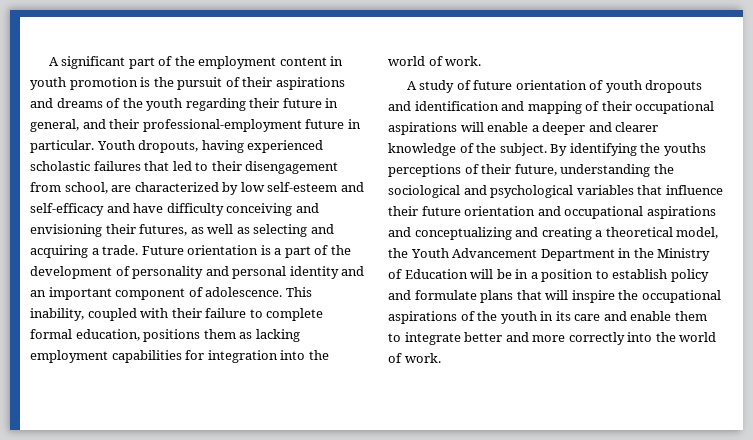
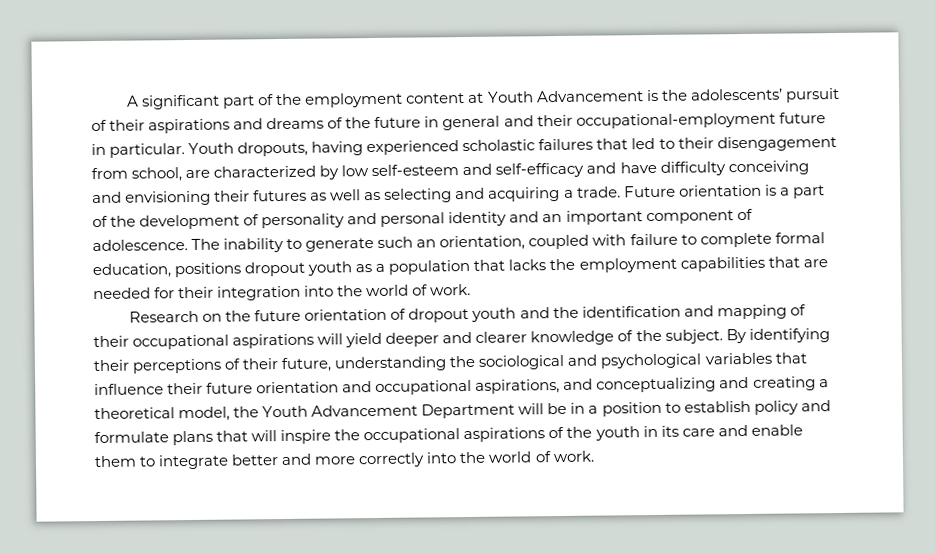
[330,56,344,66] [30,77,138,90] in youth promotion -> [468,90,644,103] at Youth Advancement
(174, 82) none -> [689,88,783,101] adolescents’
[146,98,339,111] [30,119,79,132] youth regarding their future in general, -> [374,115,501,131] future in general
[142,119,302,132] professional-employment -> [575,112,776,129] occupational-employment
[139,224,188,236] futures, -> [253,189,308,202] futures
[285,287,312,297] [30,308,84,321] This inability, -> [191,235,526,253] The inability to generate such an orientation,
[171,308,202,318] their -> (627, 240) none
[203,329,300,342] [30,350,205,363] them as lacking employment capabilities for -> [244,256,828,277] [93,286,215,300] dropout youth as a population that lacks the employment capabilities that are needed for their
[406,80,703,93] [388,101,411,111] A study of future orientation of youth dropouts and -> [129,306,579,323] Research on the future orientation of dropout youth and the
[487,122,539,132] enable a -> [345,332,383,348] yield
[640,143,706,156] the youths -> [93,359,129,372] their
[646,206,716,219] aspirations -> [475,379,561,394] aspirations,
[618,248,711,261] [388,269,468,279] in the Ministry of Education -> (516, 411) none

